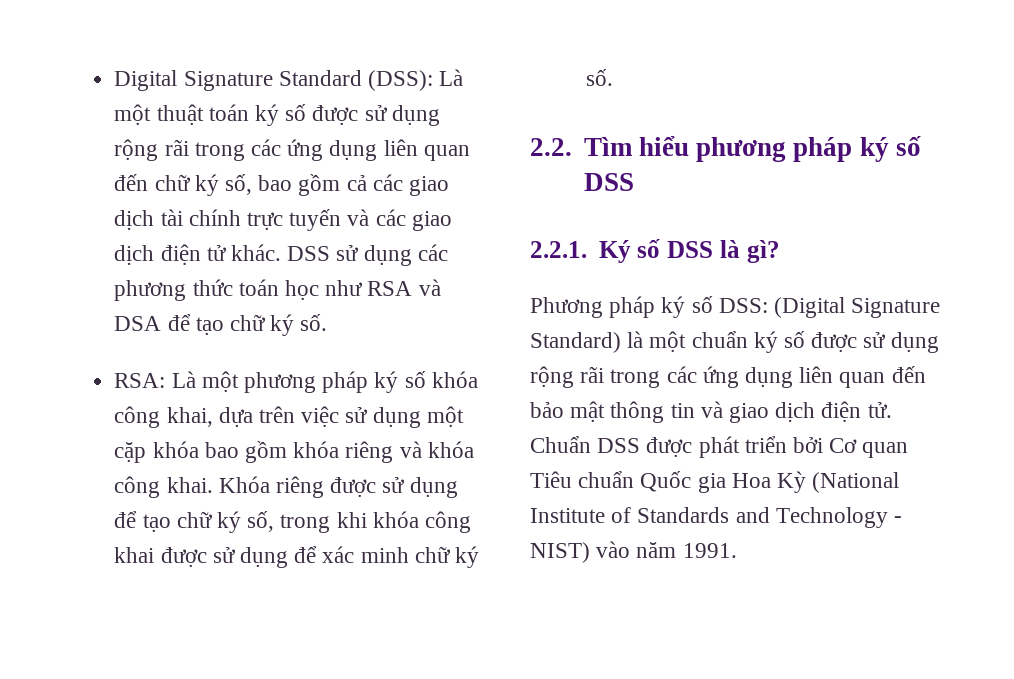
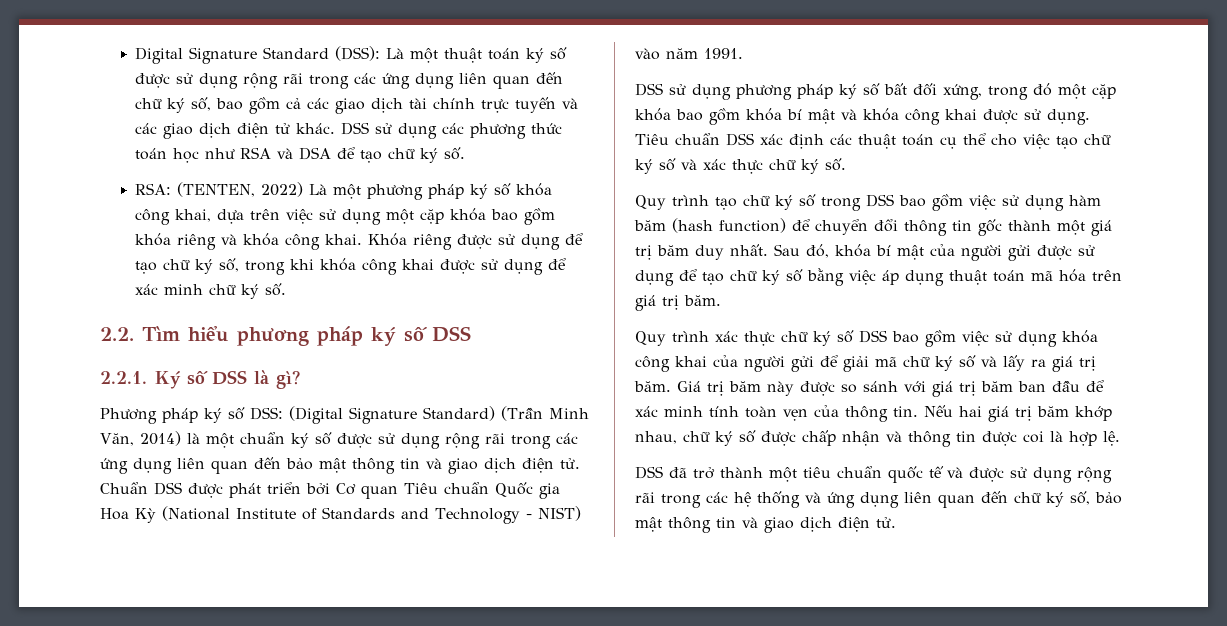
(166, 380) none -> [177,182,304,197] (TENTEN, 2022)
(621, 342) none -> [501,406,589,421] [100,431,181,446] (Trần Minh Văn, 2014)
(737, 550) none -> [635,83,1116,100] [635,108,1090,125] [635,133,1111,149] [635,158,846,174] [635,194,1101,211] [634,218,1112,236] [635,244,1095,261] [635,268,1122,286] [635,295,721,311] [635,330,1098,347] [635,355,1096,372] [634,380,1104,397] [635,405,1112,422] [635,430,1120,447] [635,466,1112,483] [635,491,1122,508] [635,517,896,533] // DSS sử dụng phương pháp ký số bất đối xứng, trong đó một cặp khóa bao gồm khóa bí mật và khóa công khai được sử dụng. Tiêu chuẩn DSS xác định các thuật toán cụ thể cho việc tạo chữ ký số và xác thực chữ ký số. // Quy trình tạo chữ ký số trong DSS bao gồm việc sử dụng hàm băm (hash function) để chuyển đổi thông tin gốc thành một giá trị băm duy nhất. Sau đó, khóa bí mật của người gửi được sử dụng để tạo chữ ký số bằng việc áp dụng thuật toán mã hóa trên giá trị băm. // Quy trình xác thực chữ ký số DSS bao gồm việc sử dụng khóa công khai của người gửi để giải mã chữ ký số và lấy ra giá trị băm. Giá trị băm này được so sánh với giá trị băm ban đầu để xác minh tính toàn vẹn của thông tin. Nếu hai giá trị băm khớp nhau, chữ ký số được chấp nhận và thông tin được coi là hợp lệ. // DSS đã trở thành một tiêu chuẩn quốc tế và được sử dụng rộng rãi trong các hệ thống và ứng dụng liên quan đến chữ ký số, bảo mật thông tin và giao dịch điện tử.

